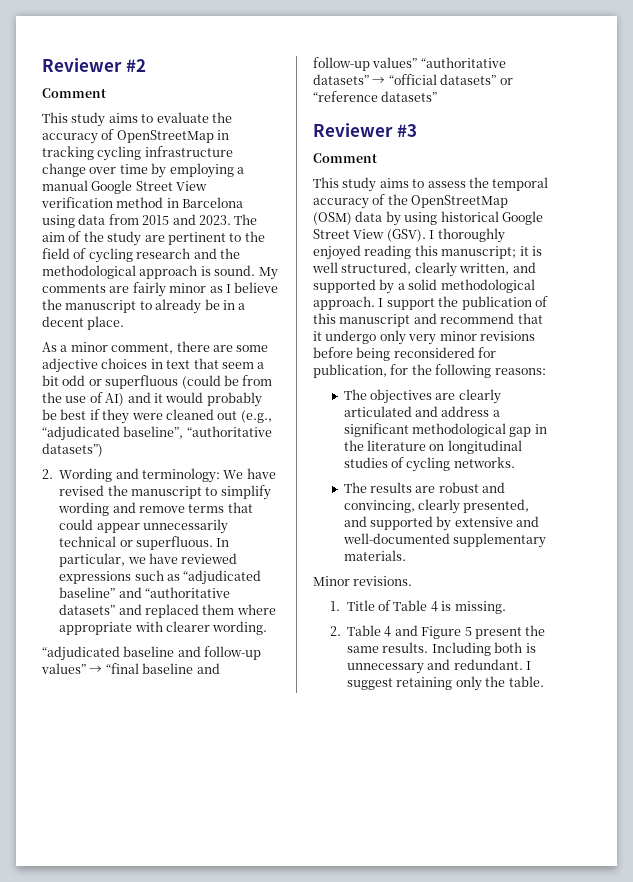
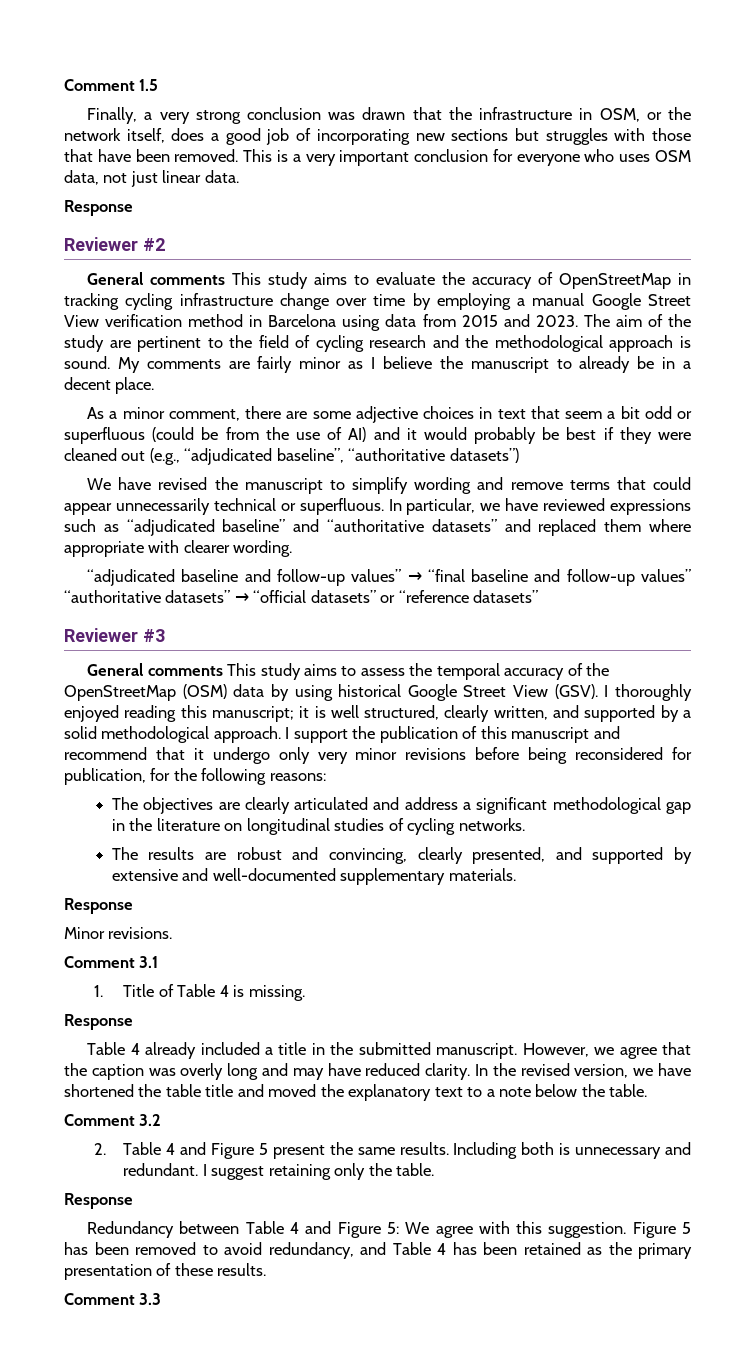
(42, 65) none -> [64,79,159,91] [87,107,691,124] [64,128,692,145] [64,149,692,166] [64,170,239,187] [64,200,133,216] Comment 1.5 // Finally, a very strong conclusion was drawn that the infrastructure in OSM, or the network itself, does a good job of incorporating new sections but struggles with those that have been removed. This is a very important conclusion for everyone who uses OSM data, not just linear data. // Response //
[42,88,106,98] Comment // -> [87,272,226,285] General comments
[42,468,220,483] 2. Wording and terminology: -> (519, 455) none
[313,153,377,163] Comment // -> [87,663,223,676] General comments
(406, 555) none -> [64,898,133,914] // Response
(413, 581) none -> [64,956,159,968] // Comment 3.1
(506, 607) none -> [64,1014,133,1030] [87,1042,691,1059] [64,1063,691,1080] [64,1084,648,1101] [64,1114,162,1126] // Response // Table 4 already included a title in the submitted manuscript. However, we agree that the caption was overly long and may have reduced clarity. In the revised version, we have shortened the table title and moved the explanatory text to a note below the table. // Comment 3.2
(544, 681) none -> [64,1193,133,1209] [87,1221,691,1238] [64,1242,692,1259] [64,1263,267,1280] [64,1293,162,1305] // Response // Redundancy between Table 4 and Figure 5: We agree with this suggestion. Figure 5 has been removed to avoid redundancy, and Table 4 has been retained as the primary presentation of these results. // Comment 3.3

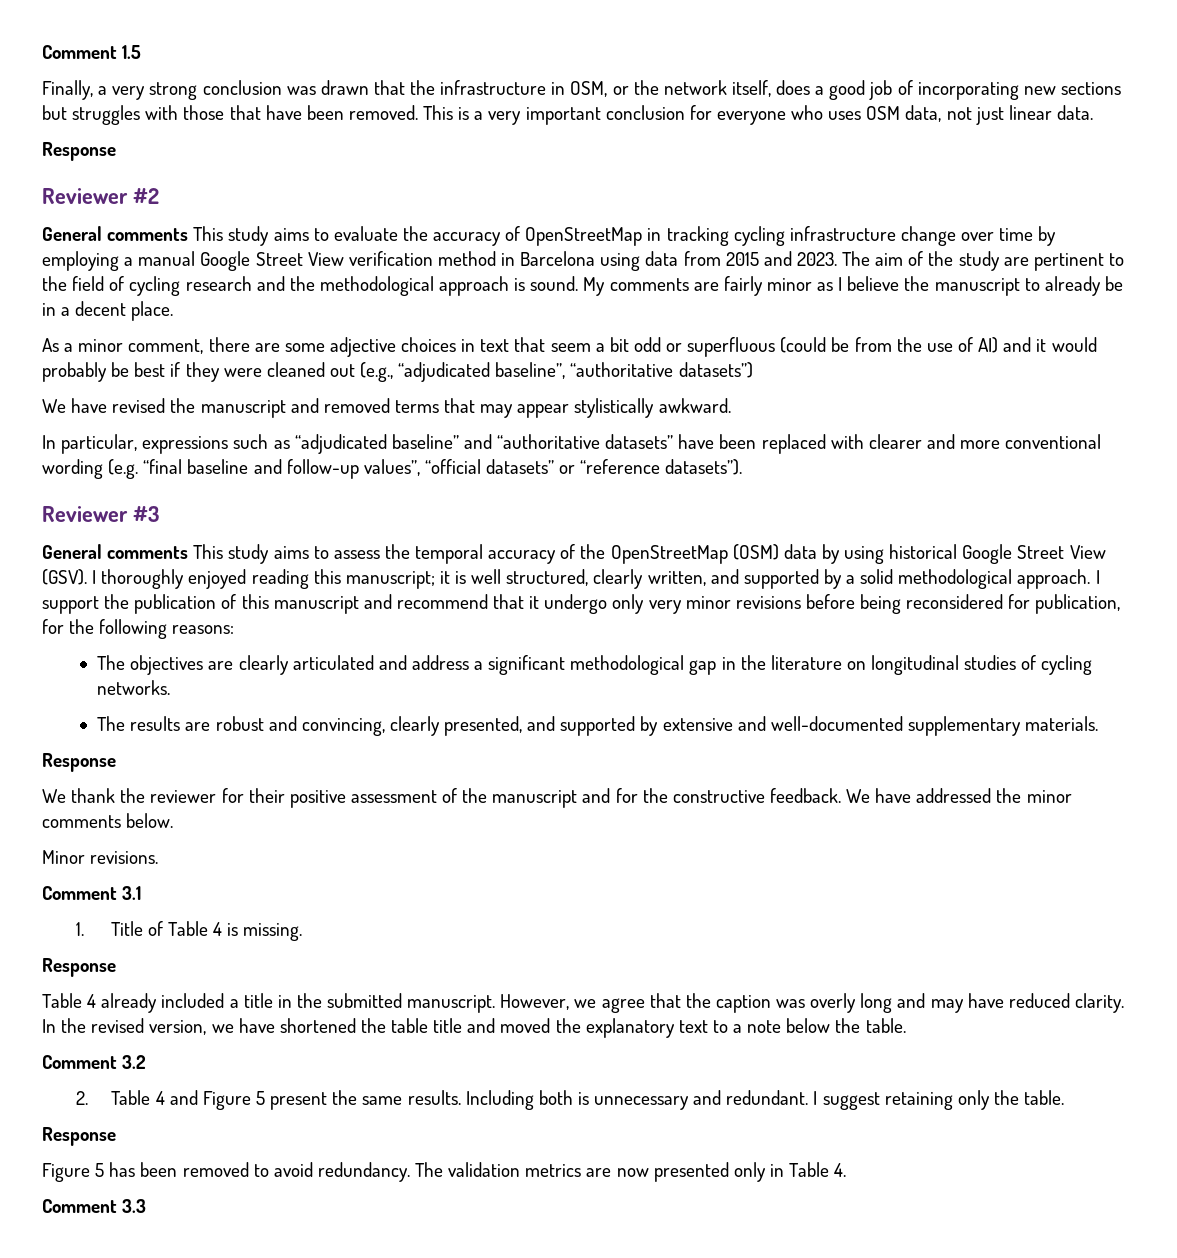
[329,477,691,494] [64,498,606,515] to simplify wording and remove terms that could appear unnecessarily technical or superfluous. In particular, we have reviewed -> [290,398,731,418] [42,434,138,454] and removed terms that may appear stylistically awkward. // In particular,
[504,519,691,536] [64,540,293,557] [87,569,692,586] [64,590,249,603] and replaced them where appropriate with clearer wording. // “adjudicated baseline and follow-up values” → “final baseline and follow-up values” “authoritative datasets” → -> [678,434,1102,454] [42,459,420,479] have been replaced with clearer and more conventional wording (e.g. “final baseline and follow-up values”,
[473,590,539,603] datasets” -> [665,459,743,475] datasets”).
(133, 906) none -> [42,788,1072,808] [42,813,174,828] // We thank the reviewer for their positive assessment of the manuscript and for the constructive feedback. We have addressed the minor comments below.
[87,1221,627,1238] Redundancy between Table 4 and Figure 5: We agree with this suggestion. -> (116, 1136) none
[268,1242,692,1259] [64,1263,267,1280] redundancy, and Table 4 has been retained as the primary presentation of these results. -> [317,1162,847,1182] redundancy. The validation metrics are now presented only in Table 4.

